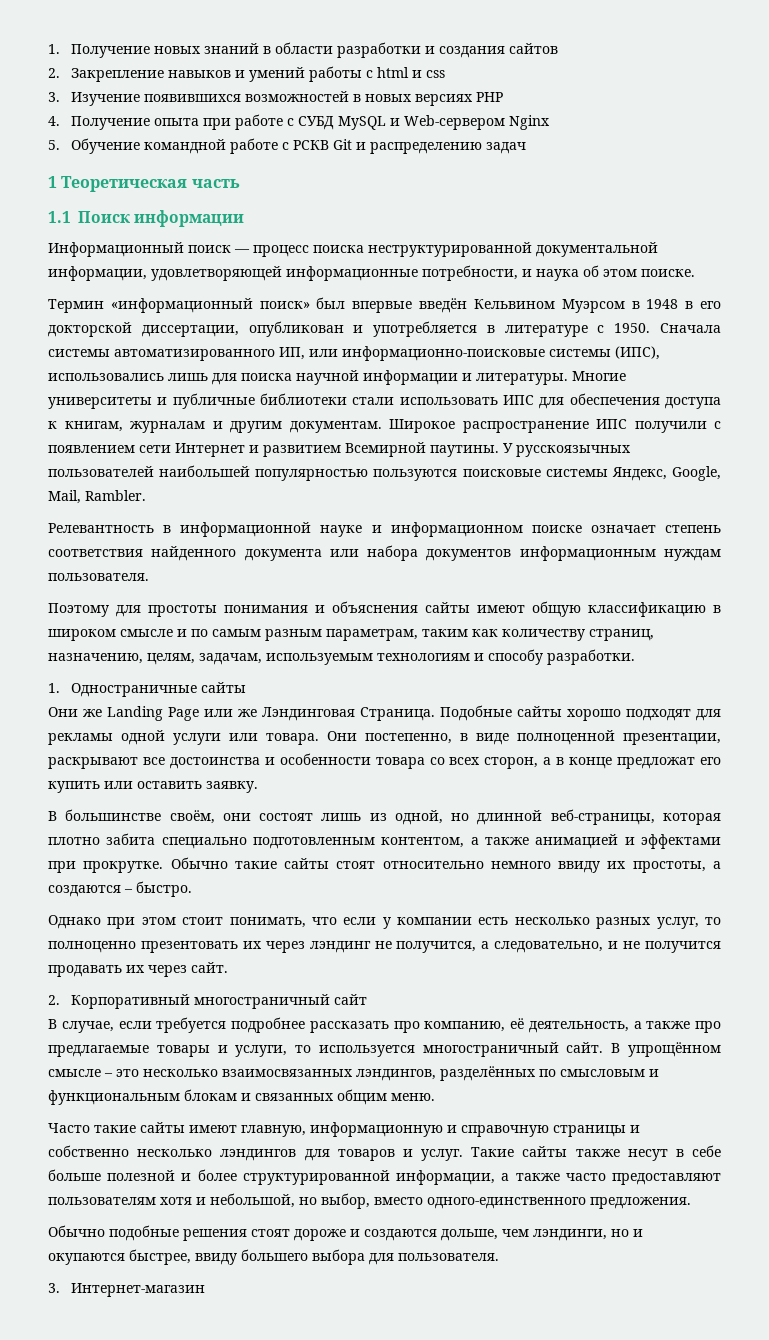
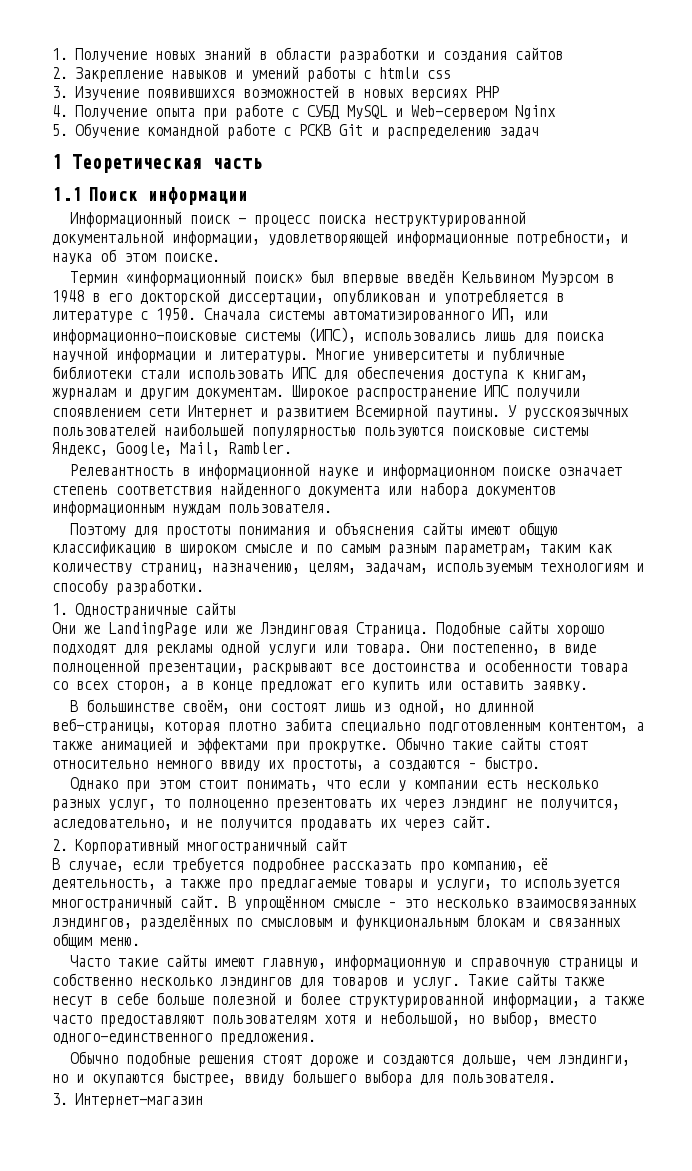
[377,67,423,78] html и -> [379,67,420,79] htmlи
[714,421,721,429] [48,445,135,453] с появлением -> [52,408,140,417] споявлением
[107,706,199,721] Landing Page -> [108,622,196,636] LandingPage
[481,941,604,953] а следовательно, -> [52,819,172,830] аследовательно,

